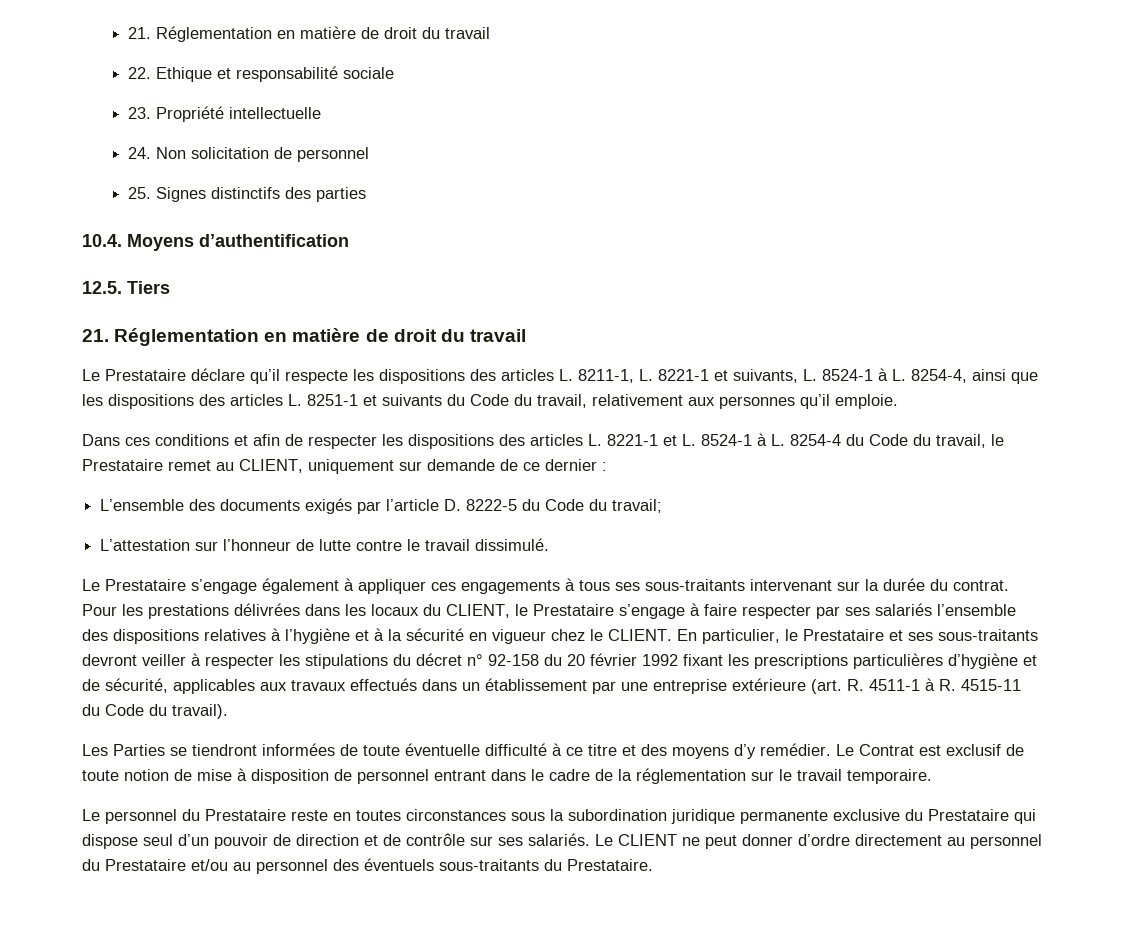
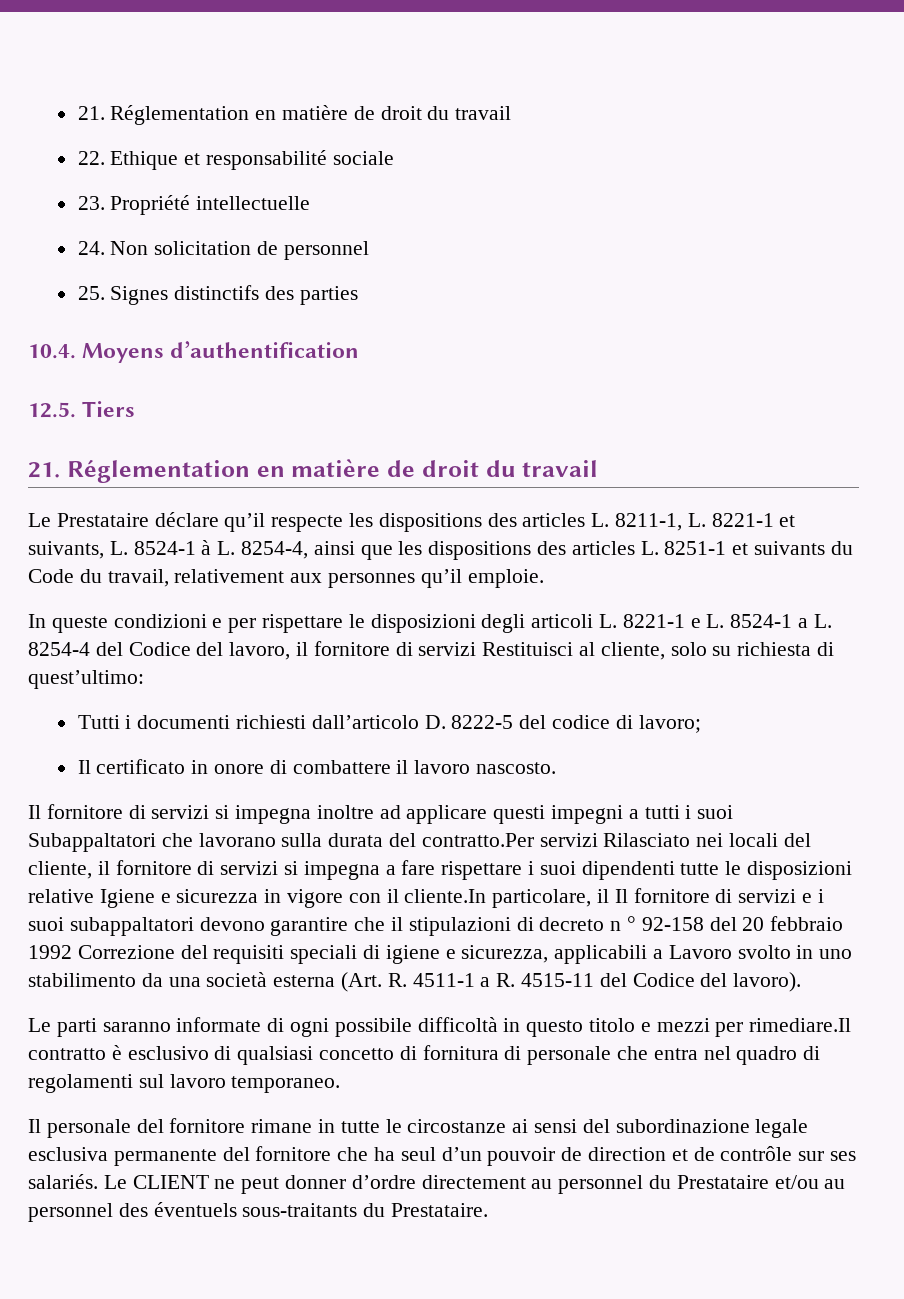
[82,433,767,449] Dans ces conditions et afin de respecter les dispositions des articles L. 8221-1 et L. 8524-1 à -> [28,614,809,633] In queste condizioni e per rispettare le disposizioni degli articoli L. 8221-1 e L. 8524-1 a
[846,434,1004,448] [82,459,607,474] [100,498,663,514] [100,538,550,551] [82,578,1009,594] [82,603,1016,619] [82,628,1038,644] [82,653,1037,669] [82,678,1021,694] [82,704,228,719] [82,743,1024,759] [82,768,932,784] [82,809,1036,824] [82,834,138,849] du Code du travail, le Prestataire remet au CLIENT, uniquement sur demande de ce dernier : // L’ensemble des documents exigés par l’article D. 8222-5 du Code du travail; // L’attestation sur l’honneur de lutte contre le travail dissimulé. // Le Prestataire s’engage également à appliquer ces engagements à tous ses sous-traitants intervenant sur la durée du contrat. Pour les prestations délivrées dans les locaux du CLIENT, le Prestataire s’engage à faire respecter par ses salariés l’ensemble des dispositions relatives à l’hygiène et à la sécurité en vigueur chez le CLIENT. En particulier, le Prestataire et ses sous-traitants devront veiller à respecter les stipulations du décret n° 92-158 du 20 février 1992 fixant les prescriptions particulières d’hygiène et de sécurité, applicables aux travaux effectués dans un établissement par une entreprise extérieure (art. R. 4511-1 à R. 4515-11 du Code du travail). // Les Parties se tiendront informées de toute éventuelle difficulté à ce titre et des moyens d’y remédier. Le Contrat est exclusif de toute notion de mise à disposition de personnel entrant dans le cadre de la réglementation sur le travail temporaire. // Le personnel du Prestataire reste en toutes circonstances sous la subordination juridique permanente exclusive du Prestataire qui dispose -> [95,641,835,660] [28,670,144,689] [77,715,701,733] [77,759,556,774] [28,804,734,824] [28,833,811,852] [28,860,853,880] [28,888,824,908] [28,916,844,936] [28,945,853,964] [28,972,802,992] [28,1017,852,1037] [28,1045,821,1065] [28,1074,341,1093] [28,1118,809,1138] [28,1146,396,1166] del Codice del lavoro, il fornitore di servizi Restituisci al cliente, solo su richiesta di quest’ultimo: // Tutti i documenti richiesti dall’articolo D. 8222-5 del codice di lavoro; // Il certificato in onore di combattere il lavoro nascosto. // Il fornitore di servizi si impegna inoltre ad applicare questi impegni a tutti i suoi Subappaltatori che lavorano sulla durata del contratto.Per servizi Rilasciato nei locali del cliente, il fornitore di servizi si impegna a fare rispettare i suoi dipendenti tutte le disposizioni relative Igiene e sicurezza in vigore con il cliente.In particolare, il Il fornitore di servizi e i suoi subappaltatori devono garantire che il stipulazioni di decreto n ° 92-158 del 20 febbraio 1992 Correzione del requisiti speciali di igiene e sicurezza, applicabili a Lavoro svolto in uno stabilimento da una società esterna (Art. R. 4511-1 a R. 4515-11 del Codice del lavoro). // Le parti saranno informate di ogni possibile difficoltà in questo titolo e mezzi per rimediare.Il contratto è esclusivo di qualsiasi concetto di fornitura di personale che entra nel quadro di regolamenti sul lavoro temporaneo. // Il personale del fornitore rimane in tutte le circostanze ai sensi del subordinazione legale esclusiva permanente del fornitore che ha

